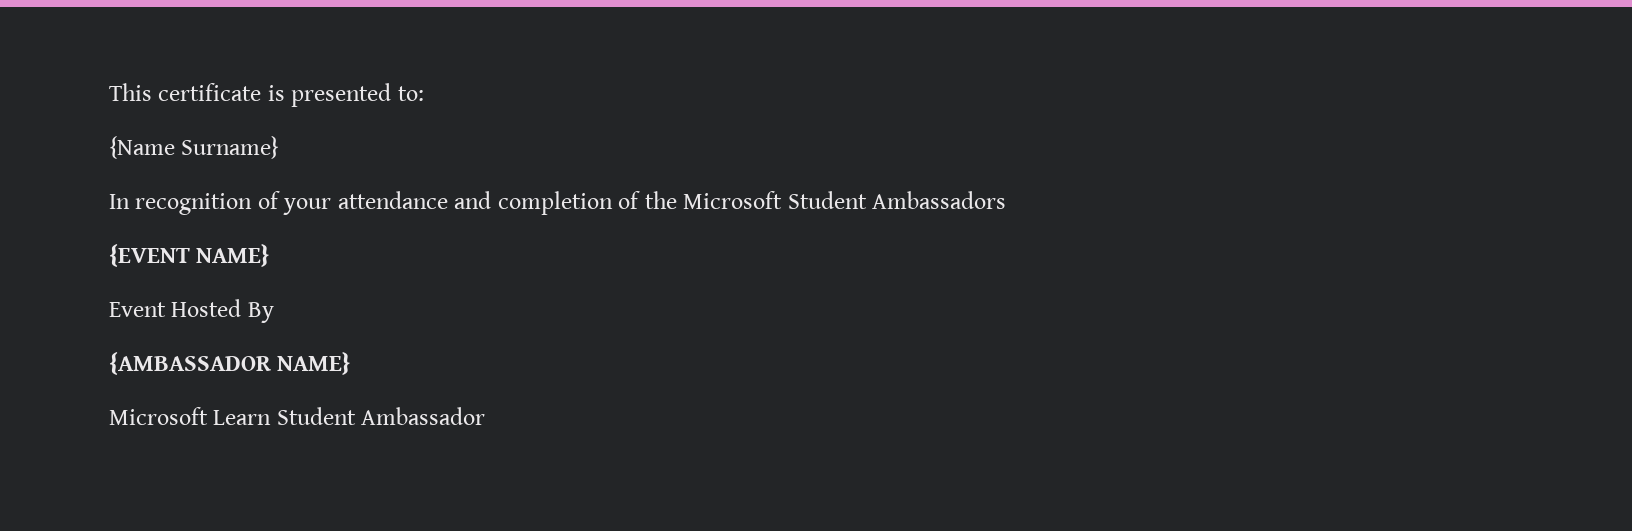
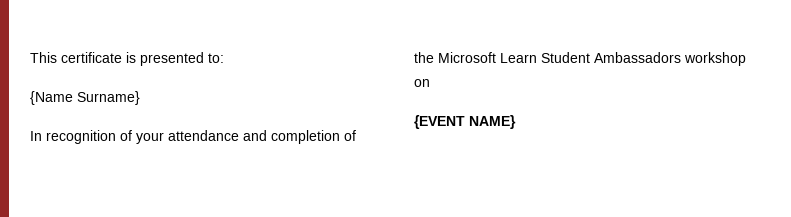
(783, 200) none -> [500,53,537,63] Learn
(1007, 200) none -> [684,52,746,66] [414,79,430,87] workshop on
[109,299,274,323] [109,352,352,375] [109,407,486,425] // Event Hosted By // {AMBASSADOR NAME} // Microsoft Learn Student Ambassador -> (516, 122) none

